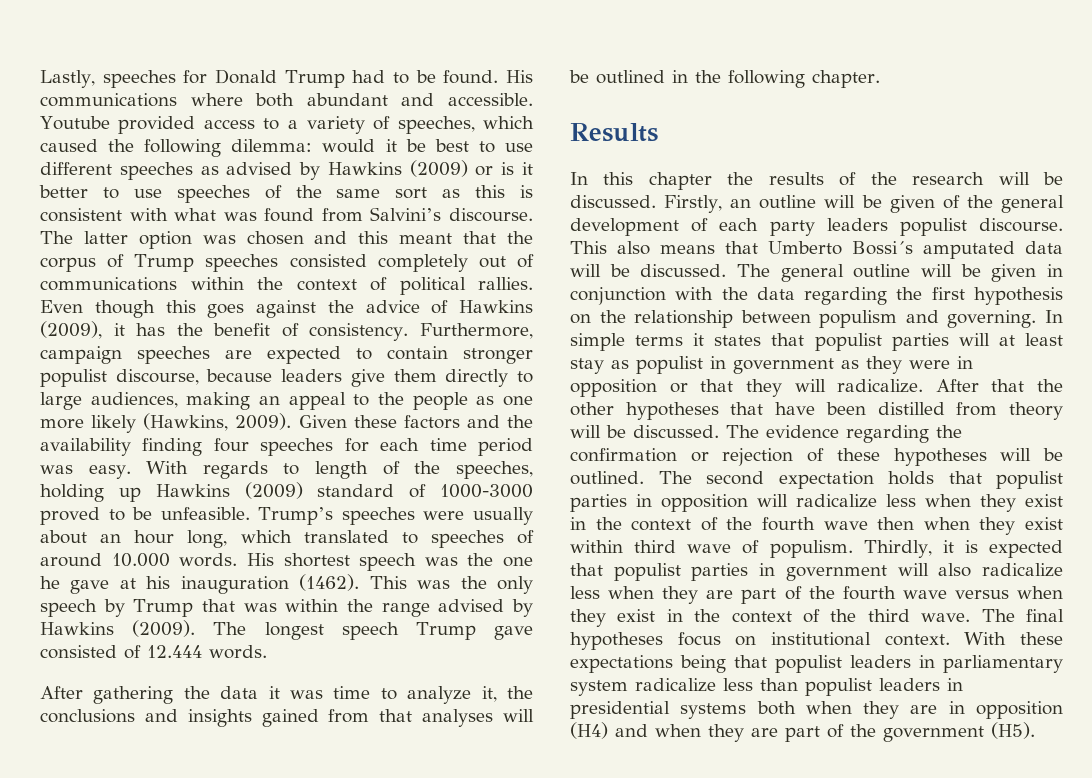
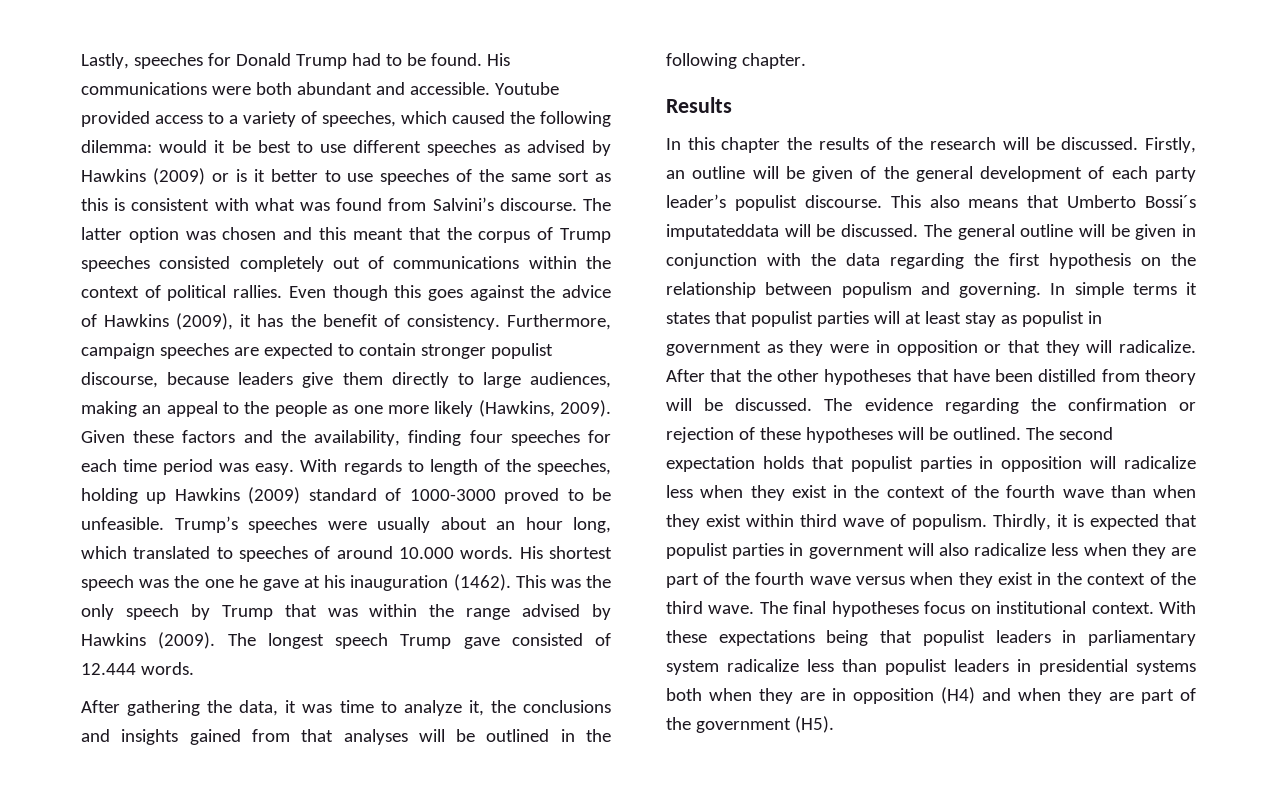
[190,93,243,106] where -> [211,86,251,95] were
[40,438,131,456] availability -> [314,430,401,446] availability,
[220,686,259,699] data -> [239,700,279,716] data,
[826,218,888,231] leaders -> [666,194,726,208] leader’s
[923,241,1063,259] amputated data -> [666,224,779,240] imputateddata
[877,517,915,530] then -> [1110,485,1146,498] than

